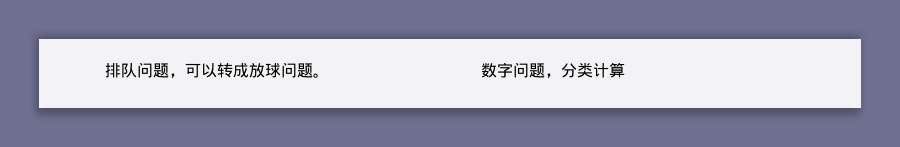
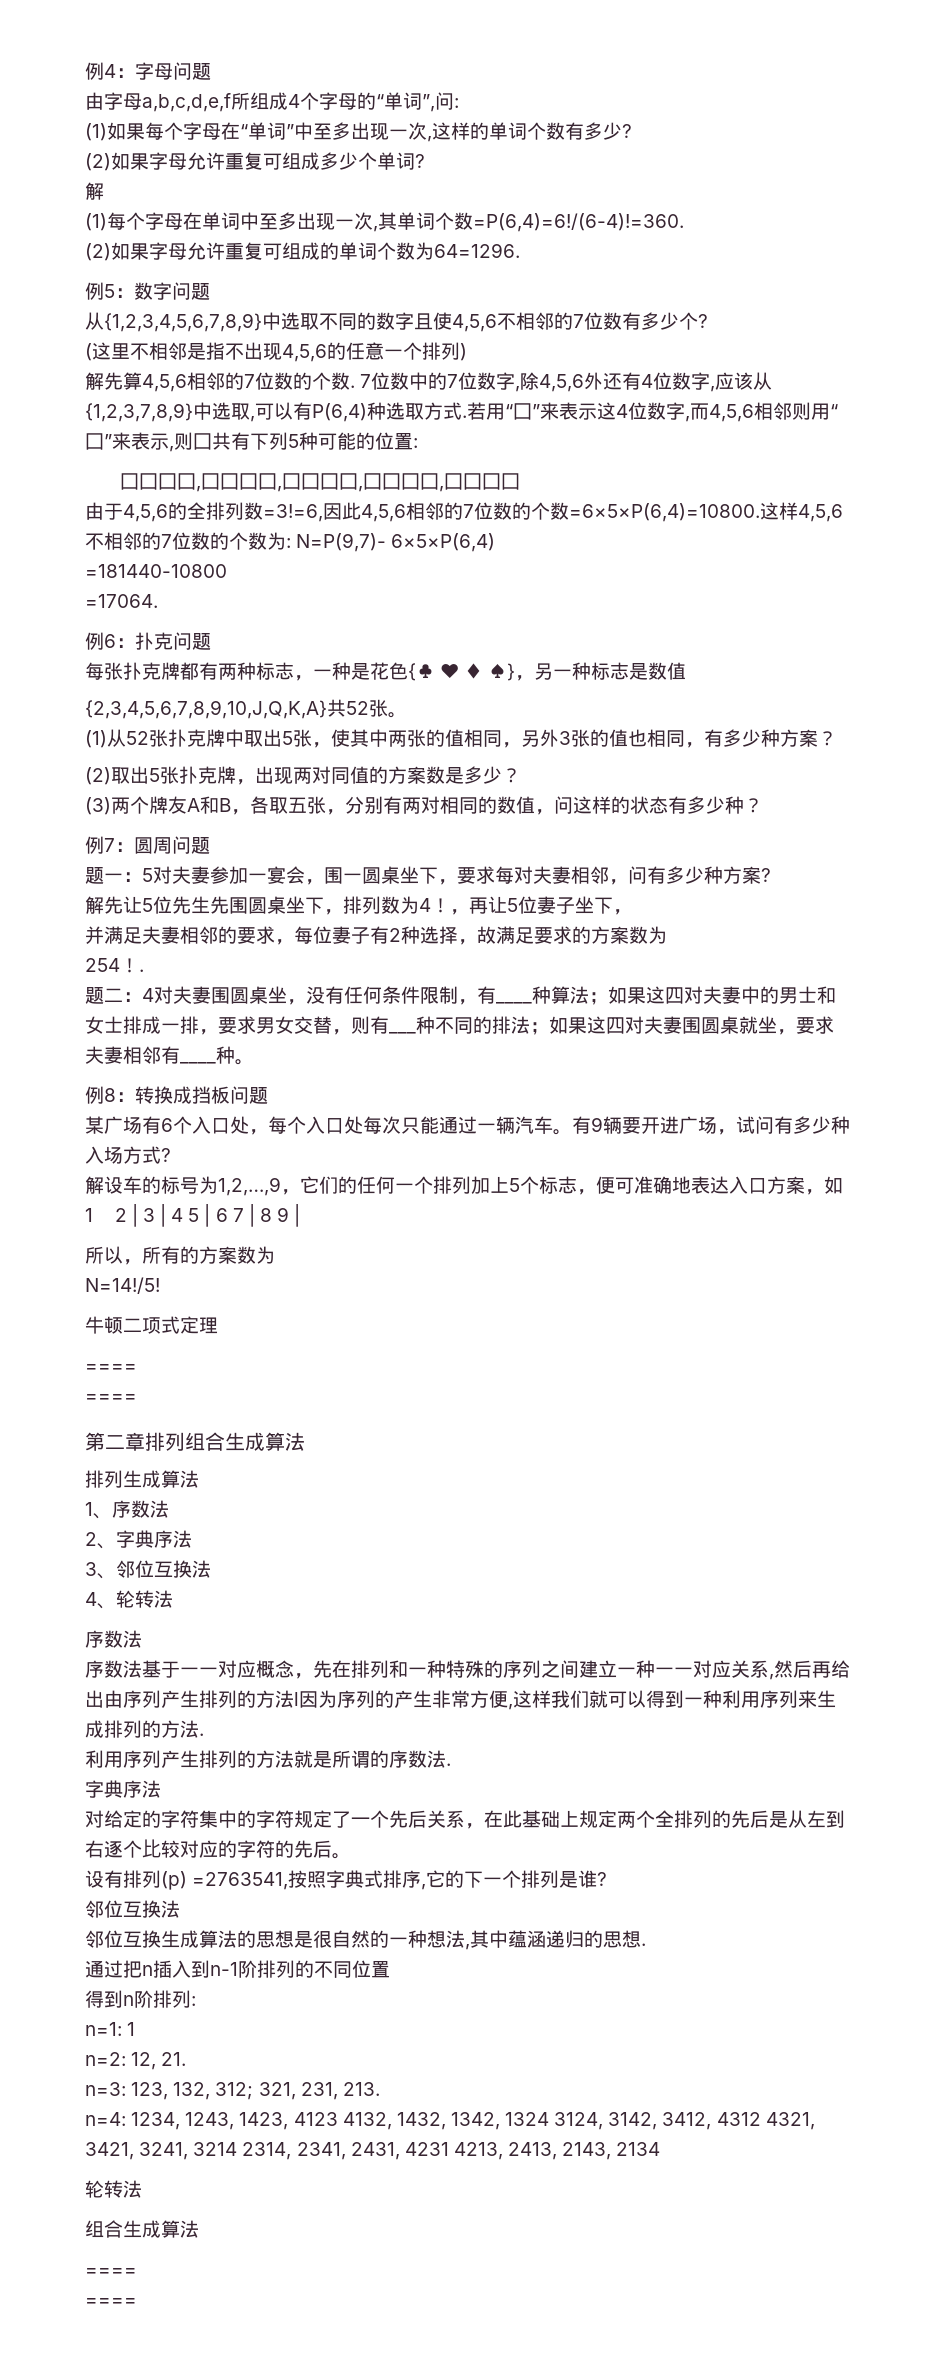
[105,62,329,78] [481,62,625,78] 排队问题，可以转成放球问题。 // 数字问题，分类计算 -> [85,62,211,80] [85,92,459,112] [85,122,632,142] [85,152,425,171] [85,182,104,200] [85,212,684,232] [85,242,520,261] [85,282,210,300] [85,312,708,332] [85,342,467,362] [85,372,773,392] [85,402,838,422] [85,432,418,452] [119,473,520,492] [85,502,843,522] [85,532,496,552] [85,564,227,578] [85,594,158,608] [85,632,211,650] [85,662,687,681] [85,699,407,719] [85,729,837,748] [85,766,521,785] [85,796,763,815] [85,836,210,854] [85,866,771,885] [85,896,632,915] [85,926,667,945] [85,958,144,973] [85,986,836,1005] [85,1016,834,1035] [85,1046,254,1065] [85,1086,268,1104] [85,1116,850,1135] [85,1146,171,1164] [85,1176,843,1196] [85,1204,301,1227] [85,1246,275,1265] [85,1277,160,1294] [85,1316,218,1334] [85,1364,137,1372] [85,1394,137,1402] [85,1432,305,1451] [85,1470,199,1488] [85,1500,169,1519] [85,1530,192,1549] [85,1560,211,1579] [85,1590,173,1609] [85,1630,142,1648] [85,1660,850,1680] [85,1690,836,1710] [85,1720,204,1738] [85,1750,451,1768] [85,1780,161,1798] [85,1810,845,1829] [85,1839,351,1859] [85,1870,608,1890] [85,1900,180,1918] [85,1930,646,1950] [85,1960,390,1978] [85,1990,196,2008] [85,2022,136,2036] [85,2052,187,2070] [85,2082,380,2100] [85,2112,815,2130] [85,2142,661,2160] [85,2180,142,2198] [85,2220,199,2238] [85,2268,137,2276] [85,2298,137,2306] 例4：字母问题 // 由字母a,b,c,d,e,f所组成4个字母的“单词”,问: // (1)如果每个字母在“单词”中至多出现一次,这样的单词个数有多少? // (2)如果字母允许重复可组成多少个单词? // 解 // (1)每个字母在单词中至多出现一次,其单词个数=P(6,4)=6!/(6-4)!=360. // (2)如果字母允许重复可组成的单词个数为64=1296. // 例5：数字问题 // 从{1,2,3,4,5,6,7,8,9}中选取不同的数字且使4,5,6不相邻的7位数有多少个? // (这里不相邻是指不出现4,5,6的任意一个排列) // 解先算4,5,6相邻的7位数的个数. 7位数中的7位数字,除4,5,6外还有4位数字,应该从{1,2,3,7,8,9}中选取,可以有P(6,4)种选取方式.若用“囗”来表示这4位数字,而4,5,6相邻则用“囗”来表示,则囗共有下列5种可能的位置: // 囗囗囗囗,囗囗囗囗,囗囗囗囗,囗囗囗囗,囗囗囗囗 // 由于4,5,6的全排列数=3!=6,因此4,5,6相邻的7位数的个数=6×5×P(6,4)=10800.这样4,5,6不相邻的7位数的个数为: N=P(9,7)- 6×5×P(6,4) // =181440-10800 // =17064. // 例6：扑克问题 // 每张扑克牌都有两种标志，一种是花色{♣ ♥ ♦ ♠}，另一种标志是数值 // {2,3,4,5,6,7,8,9,10,J,Q,K,A}共52张。 // (1)从52张扑克牌中取出5张，使其中两张的值相同，另外3张的值也相同，有多少种方案？ // (2)取出5张扑克牌，出现两对同值的方案数是多少？ // (3)两个牌友A和B，各取五张，分别有两对相同的数值，问这样的状态有多少种？ // 例7：圆周问题 // 题一：5对夫妻参加一宴会，围一圆桌坐下，要求每对夫妻相邻，问有多少种方案? // 解先让5位先生先围圆桌坐下，排列数为4！，再让5位妻子坐下， // 并满足夫妻相邻的要求，每位妻子有2种选择，故满足要求的方案数为 // 254！. // 题二：4对夫妻围圆桌坐，没有任何条件限制，有____种算法；如果这四对夫妻中的男士和女士排成一排，要求男女交替，则有___种不同的排法；如果这四对夫妻围圆桌就坐，要求夫妻相邻有____种。 // 例8：转换成挡板问题 // 某广场有6个入口处，每个入口处每次只能通过一辆汽车。有9辆要开进广场，试问有多少种入场方式? // 解设车的标号为1,2,…,9，它们的任何一个排列加上5个标志，便可准确地表达入口方案，如 // 1 2 | 3 | 4 5 | 6 7 | 8 9 | // 所以，所有的方案数为 // N=14!/5! // 牛顿二项式定理 // ==== // ==== // 第二章排列组合生成算法 // 排列生成算法 // 1、序数法 // 2、字典序法 // 3、邻位互换法 // 4、轮转法 // 序数法 // 序数法基于一一对应概念，先在排列和一种特殊的序列之间建立一种一一对应关系,然后再给出由序列产生排列的方法l因为序列的产生非常方便,这样我们就可以得到一种利用序列来生成排列的方法. // 利用序列产生排列的方法就是所谓的序数法. // 字典序法 // 对给定的字符集中的字符规定了⼀个先后关系，在此基础上规定两个全排列的先后是从左到右逐个⽐较对应的字符的先后。 // 设有排列(p) =2763541,按照字典式排序,它的下一个排列是谁? // 邻位互换法 // 邻位互换生成算法的思想是很自然的一种想法,其中蕴涵递归的思想. // 通过把n插入到n-1阶排列的不同位置 // 得到n阶排列: // n=1: 1 // n=2: 12, 21. // n=3: 123, 132, 312; 321, 231, 213. // n=4: 1234, 1243, 1423, 4123 4132, 1432, 1342, 1324 3124, 3142, 3412, 4312 4321, 3421, 3241, 3214 2314, 2341, 2431, 4231 4213, 2413, 2143, 2134 // 轮转法 // 组合生成算法 // ==== // ====

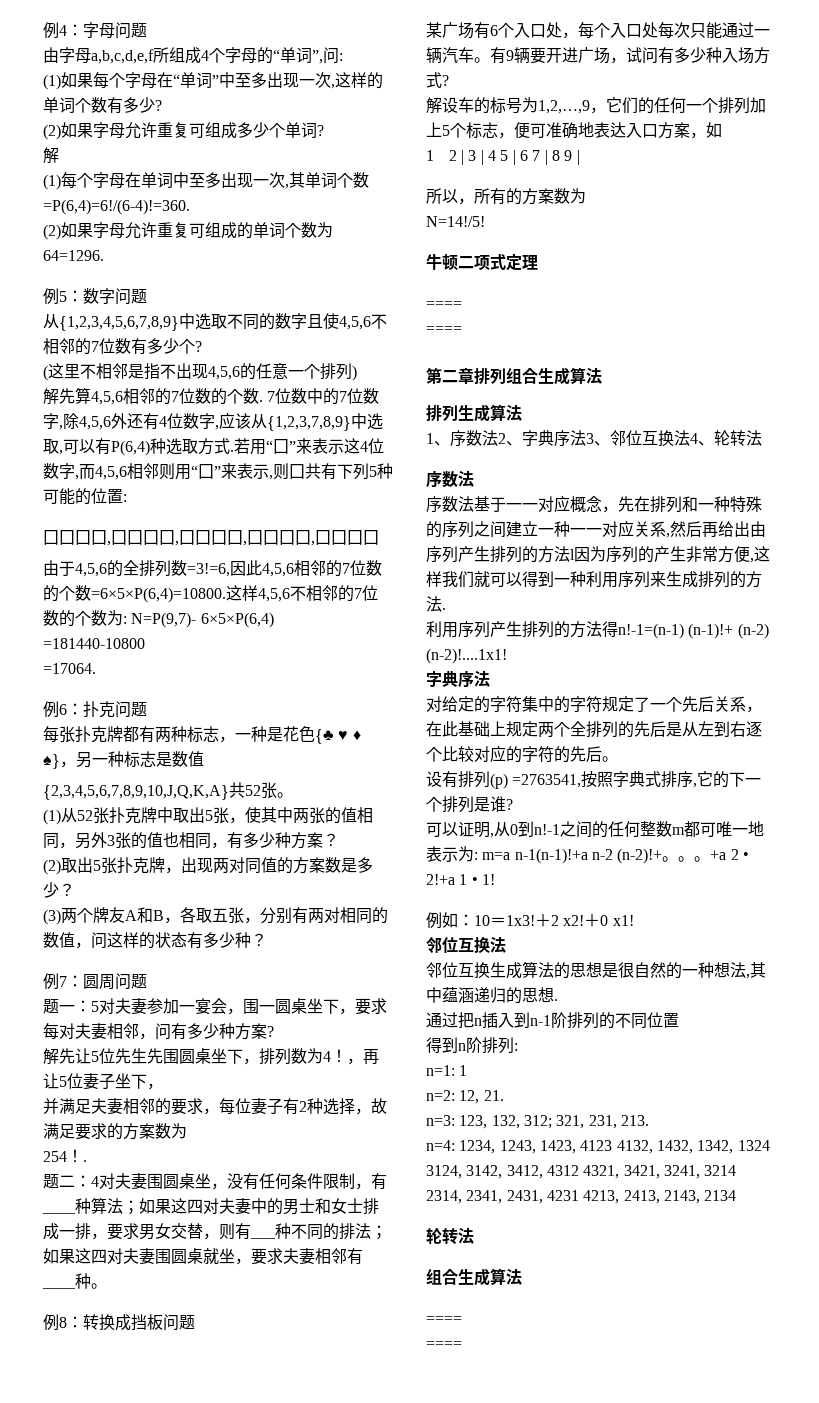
(169, 1509) // -> (498, 438) none
(192, 1539) // -> (586, 438) none
(211, 1569) // -> (690, 438) none
[294,1750,451,1768] 就是所谓的序数法. -> [602,621,769,639] [426,648,507,664] 得n!-1=(n-1) (n-1)!+ (n-2) (n-2)!....1x1!
(608, 1879) none -> [426,821,764,838] [426,846,749,864] [426,874,495,885] [426,912,634,929] // 可以证明,从0到n!-1之间的任何整数m都可唯一地表示为: m=a n-1(n-1)!+a n-2 (n-2)!+。。。+a 2 • 2!+a 1 • 1! // 例如：10＝1x3!＋2 x2!＋0 x1!

